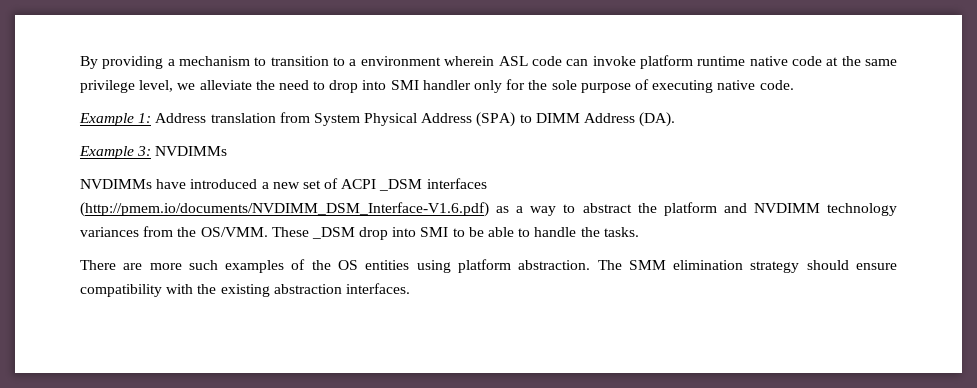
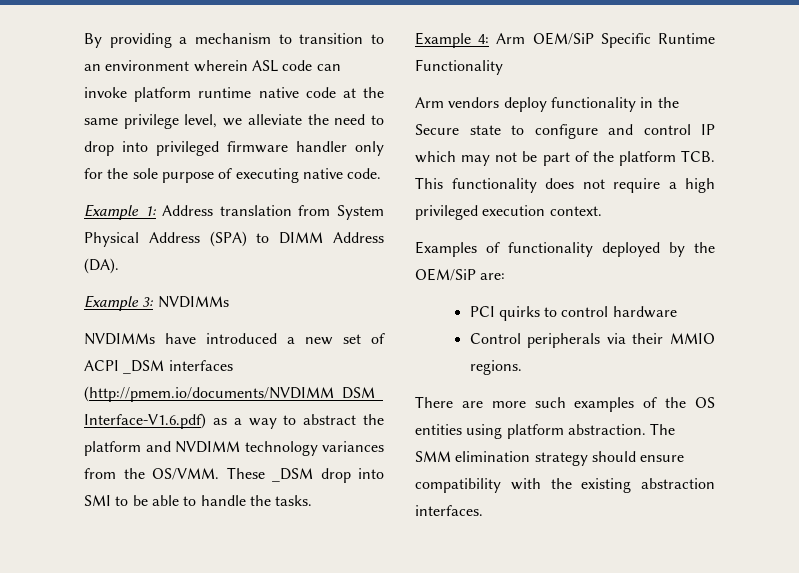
[349,59,357,66] a -> [84,64,101,71] an
[390,80,419,90] SMI -> [156,141,288,156] privileged firmware
(639, 232) none -> [415,32,715,48] [415,59,503,75] [415,97,679,112] [415,124,715,139] [415,150,715,166] [415,177,715,193] [415,205,602,220] [415,241,715,257] [415,268,506,281] [469,306,677,321] [469,333,715,348] [469,360,522,375] // Example 4: Arm OEM/SiP Specific Runtime Functionality // Arm vendors deploy functionality in the Secure state to configure and control IP which may not be part of the platform TCB. This functionality does not require a high privileged execution context. // Examples of functionality deployed by the OEM/SiP are: // PCI quirks to control hardware // Control peripherals via their MMIO regions.

